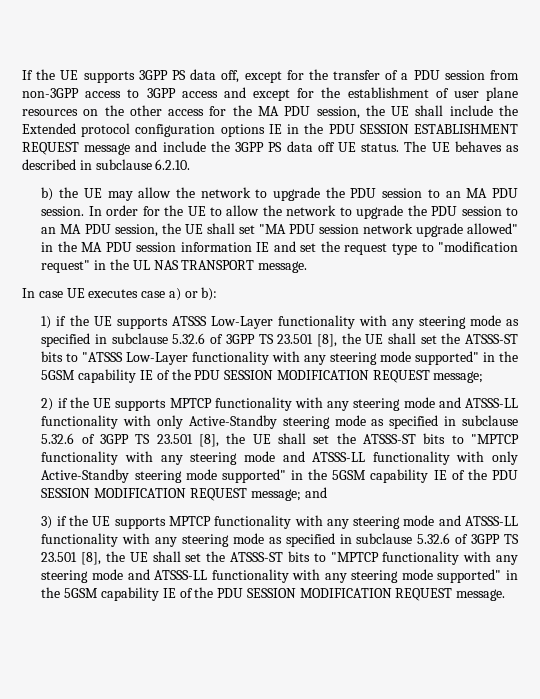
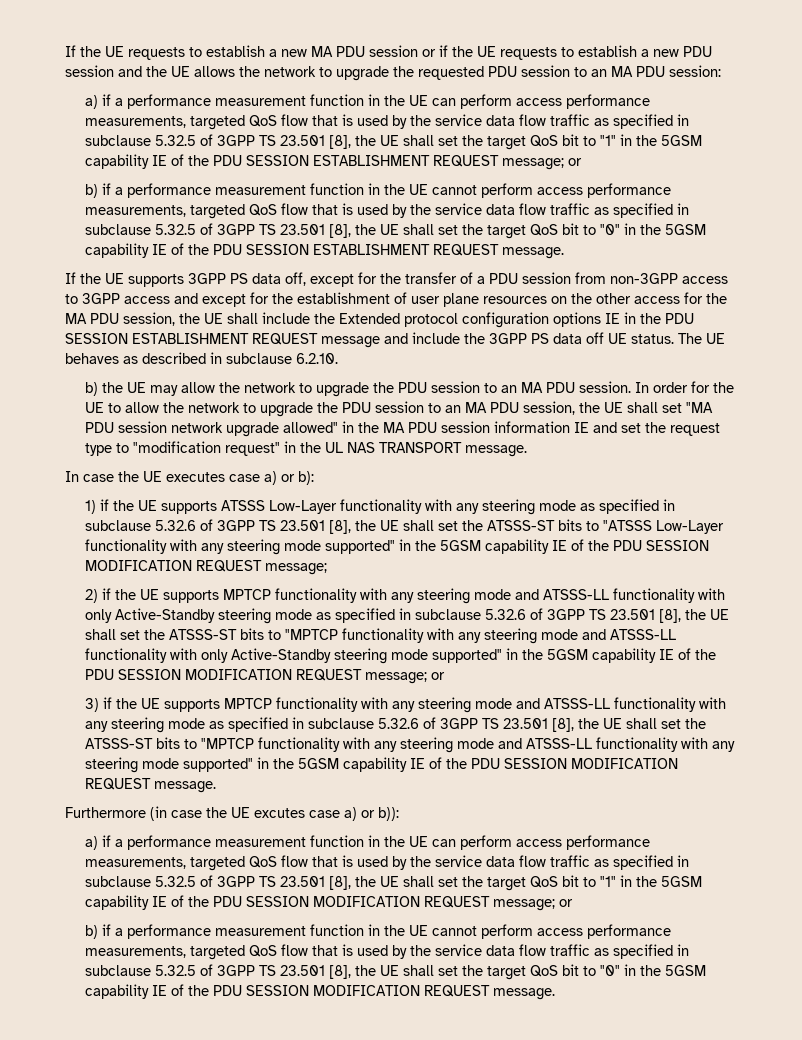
[22,69,79,80] If the UE -> [65,45,712,60] [65,65,721,81] [84,94,650,109] [84,114,689,130] [84,134,702,150] [84,154,582,170] [84,183,671,198] [84,203,689,219] [84,223,706,239] [84,243,564,259] [65,272,124,284] If the UE requests to establish a new MA PDU session or if the UE requests to establish a new PDU session and the UE allows the network to upgrade the requested PDU session to an MA PDU session: // a) if a performance measurement function in the UE can perform access performance measurements, targeted QoS flow that is used by the service data flow traffic as specified in subclause 5.32.5 of 3GPP TS 23.501 [8], the UE shall set the target QoS bit to "1" in the 5GSM capability IE of the PDU SESSION ESTABLISHMENT REQUEST message; or // b) if a performance measurement function in the UE cannot perform access performance measurements, targeted QoS flow that is used by the service data flow traffic as specified in subclause 5.32.5 of 3GPP TS 23.501 [8], the UE shall set the target QoS bit to "0" in the 5GSM capability IE of the PDU SESSION ESTABLISHMENT REQUEST message. // If the UE
(63, 294) none -> [118,471,139,482] the
[304,487,327,498] and -> [430,672,445,680] or
(506, 595) none -> [65,806,399,821] [84,835,650,850] [84,855,689,871] [84,875,702,891] [84,895,573,911] [84,924,671,939] [84,944,689,960] [84,964,706,980] [84,984,555,1000] // Furthermore (in case the UE excutes case a) or b)): // a) if a performance measurement function in the UE can perform access performance measurements, targeted QoS flow that is used by the service data flow traffic as specified in subclause 5.32.5 of 3GPP TS 23.501 [8], the UE shall set the target QoS bit to "1" in the 5GSM capability IE of the PDU SESSION MODIFICATION REQUEST message; or // b) if a performance measurement function in the UE cannot perform access performance measurements, targeted QoS flow that is used by the service data flow traffic as specified in subclause 5.32.5 of 3GPP TS 23.501 [8], the UE shall set the target QoS bit to "0" in the 5GSM capability IE of the PDU SESSION MODIFICATION REQUEST message.

